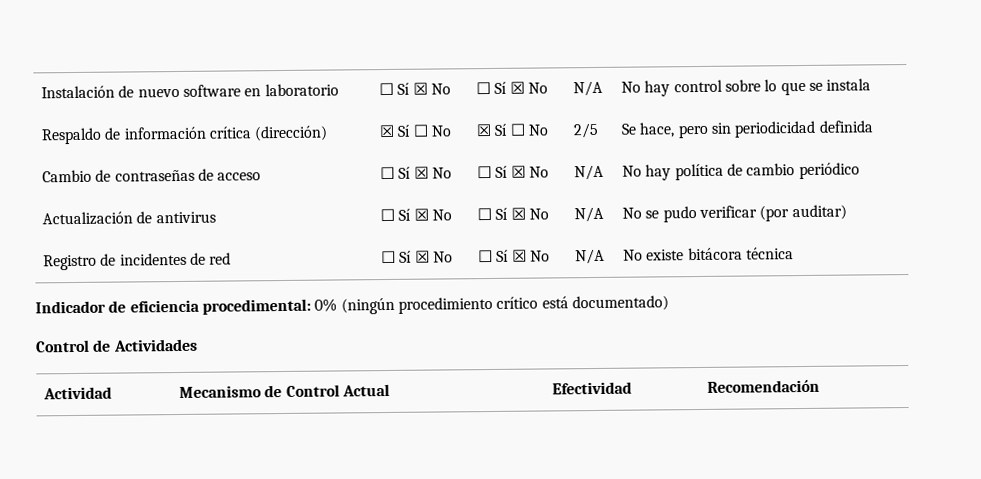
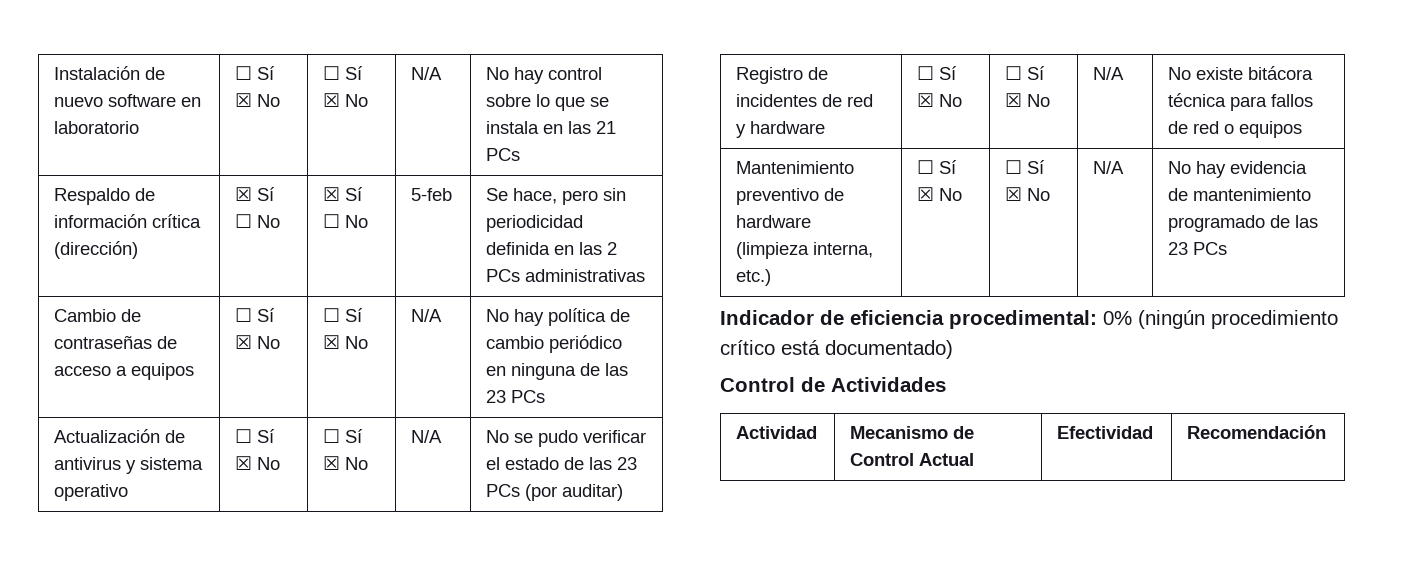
(872, 84) none -> [543,121,617,134] [486,148,521,161] en las 21 PCs
[572,122,599,139] 2/5 -> [411,188,453,201] 5-feb
(873, 126) none -> [554,242,618,255] [486,269,646,282] en las 2 PCs administrativas
(262, 176) none -> [116,363,195,380] a equipos
(860, 171) none -> [486,363,629,380] [486,390,546,403] en ninguna de las 23 PCs
(216, 217) none -> [126,457,204,474] [54,484,129,501] y sistema operativo
(757, 211) none -> [486,457,638,470] [486,484,521,497] el estado de las 23 PCs
(232, 258) none -> [736,121,826,138] y hardware
(794, 253) none -> [1230,94,1314,111] [1168,121,1303,138] [736,161,855,174] [736,188,845,205] [736,215,812,228] [736,242,874,259] [736,269,772,286] [917,160,958,174] [917,187,963,201] [1005,160,1046,174] [1005,187,1051,201] [1093,161,1125,174] [1168,161,1308,178] [1168,188,1312,201] [1168,215,1319,232] [1168,242,1228,255] para fallos de red o equipos // Mantenimiento preventivo de hardware (limpieza interna, etc.) | ☐ Sí ☒ No | ☐ Sí ☒ No | N/A | No hay evidencia de mantenimiento programado de las 23 PCs

